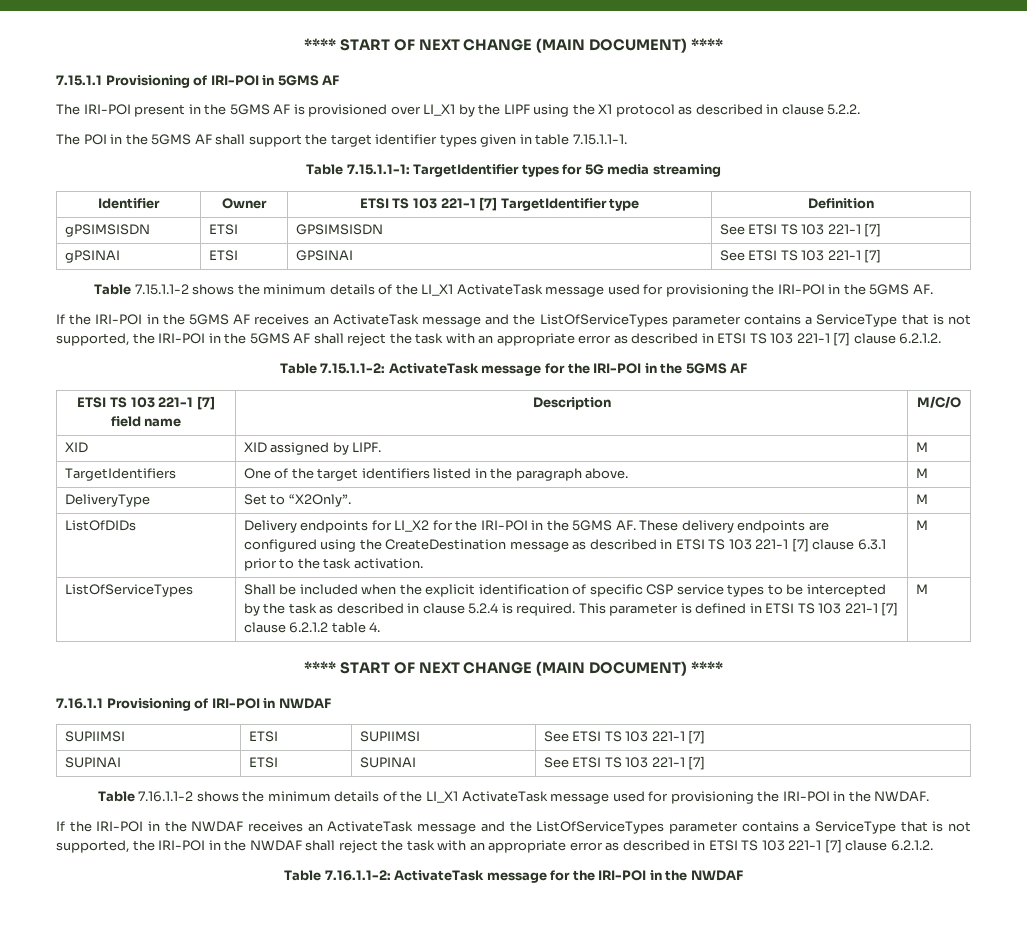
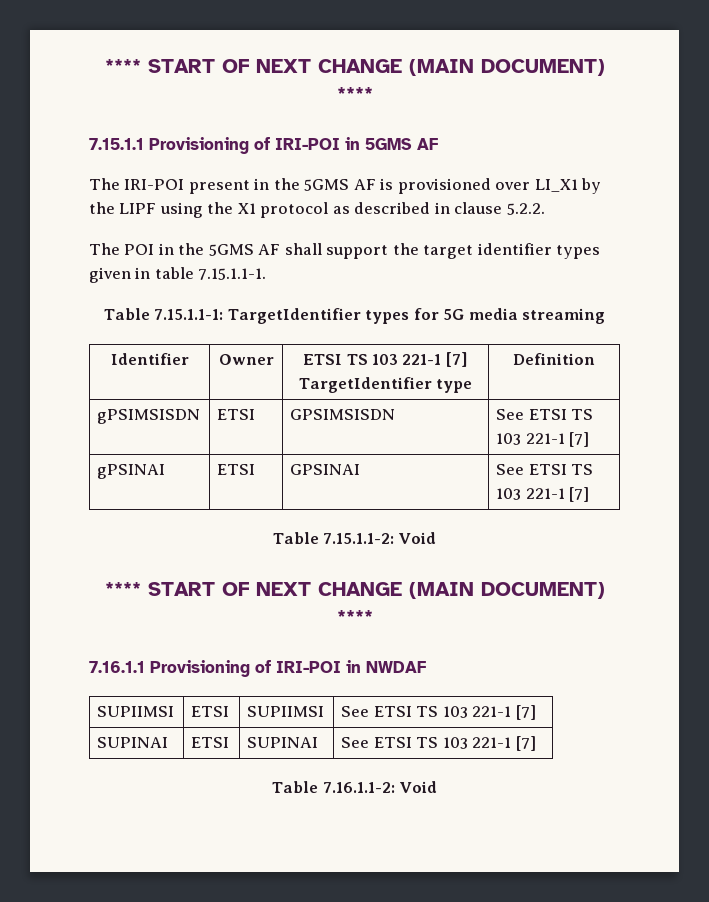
[134,284,933,297] [56,314,972,327] [56,332,942,346] [279,363,748,376] [77,396,215,410] [110,416,182,427] [532,397,611,410] [917,396,961,408] [64,442,88,453] [243,442,382,455] [915,442,928,452] [64,468,176,481] [243,468,629,481] [915,468,928,478] [64,494,150,507] [243,494,351,507] [915,494,928,504] [64,520,136,531] [243,520,829,533] [243,538,886,552] [243,558,423,571] [915,520,928,530] [64,584,193,597] [243,584,886,597] [243,602,899,616] [243,622,381,633] [915,584,928,594] 7.15.1.1-2 shows the minimum details of the LI_X1 ActivateTask message used for provisioning the IRI-POI in the 5GMS AF. // If the IRI-POI in the 5GMS AF receives an ActivateTask message and the ListOfServiceTypes parameter contains a ServiceType that is not supported, the IRI-POI in the 5GMS AF shall reject the task with an appropriate error as described in ETSI TS 103 221-1 [7] clause 6.2.1.2. // Table 7.15.1.1-2: ActivateTask message for the IRI-POI in the 5GMS AF // ETSI TS 103 221-1 [7] field name | Description | M/C/O // XID | XID assigned by LIPF. | M // TargetIdentifiers | One of the target identifiers listed in the paragraph above. | M // DeliveryType | Set to “X2Only”. | M // ListOfDIDs | Delivery endpoints for LI_X2 for the IRI-POI in the 5GMS AF. These delivery endpoints are configured using the CreateDestination message as described in ETSI TS 103 221-1 [7] clause 6.3.1 prior to the task activation. | M // ListOfServiceTypes | Shall be included when the explicit identification of specific CSP service types to be intercepted by the task as described in clause 5.2.4 is required. This parameter is defined in ETSI TS 103 221-1 [7] clause 6.2.1.2 table 4. | M -> [323,532,437,544] 7.15.1.1-2: Void
[138,791,930,804] [56,821,972,834] [56,839,933,853] [284,870,743,883] 7.16.1.1-2 shows the minimum details of the LI_X1 ActivateTask message used for provisioning the IRI-POI in the NWDAF. // If the IRI-POI in the NWDAF receives an ActivateTask message and the ListOfServiceTypes parameter contains a ServiceType that is not supported, the IRI-POI in the NWDAF shall reject the task with an appropriate error as described in ETSI TS 103 221-1 [7] clause 6.2.1.2. // Table 7.16.1.1-2: ActivateTask message for the IRI-POI in the NWDAF -> [322,781,437,793] 7.16.1.1-2: Void

